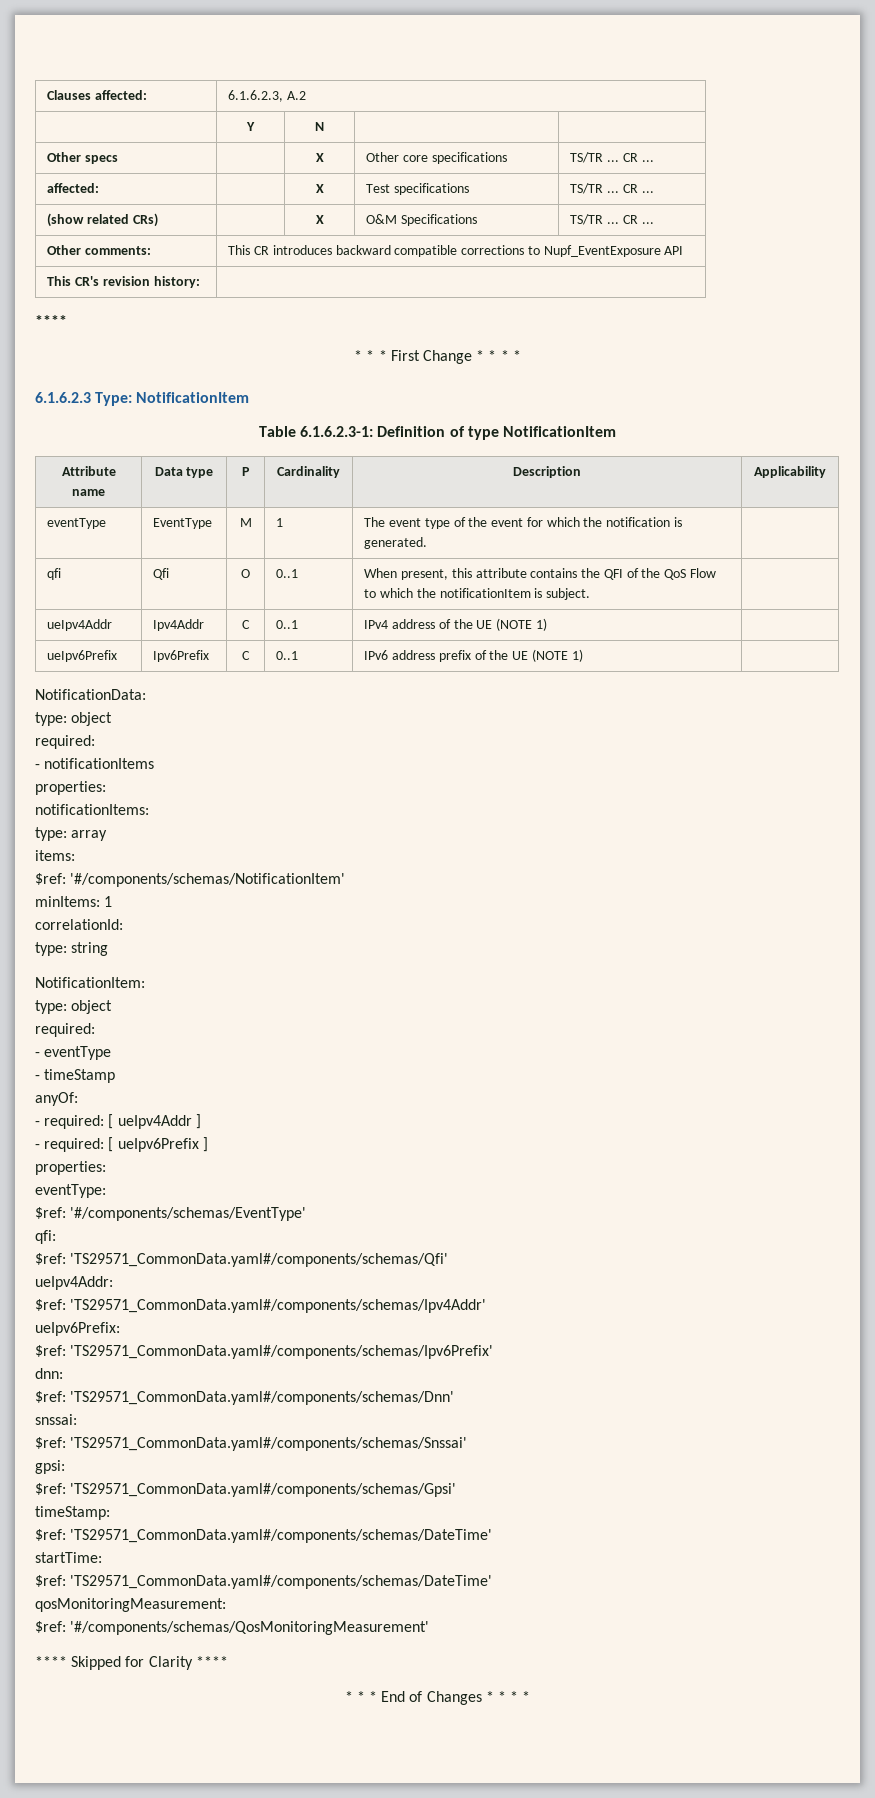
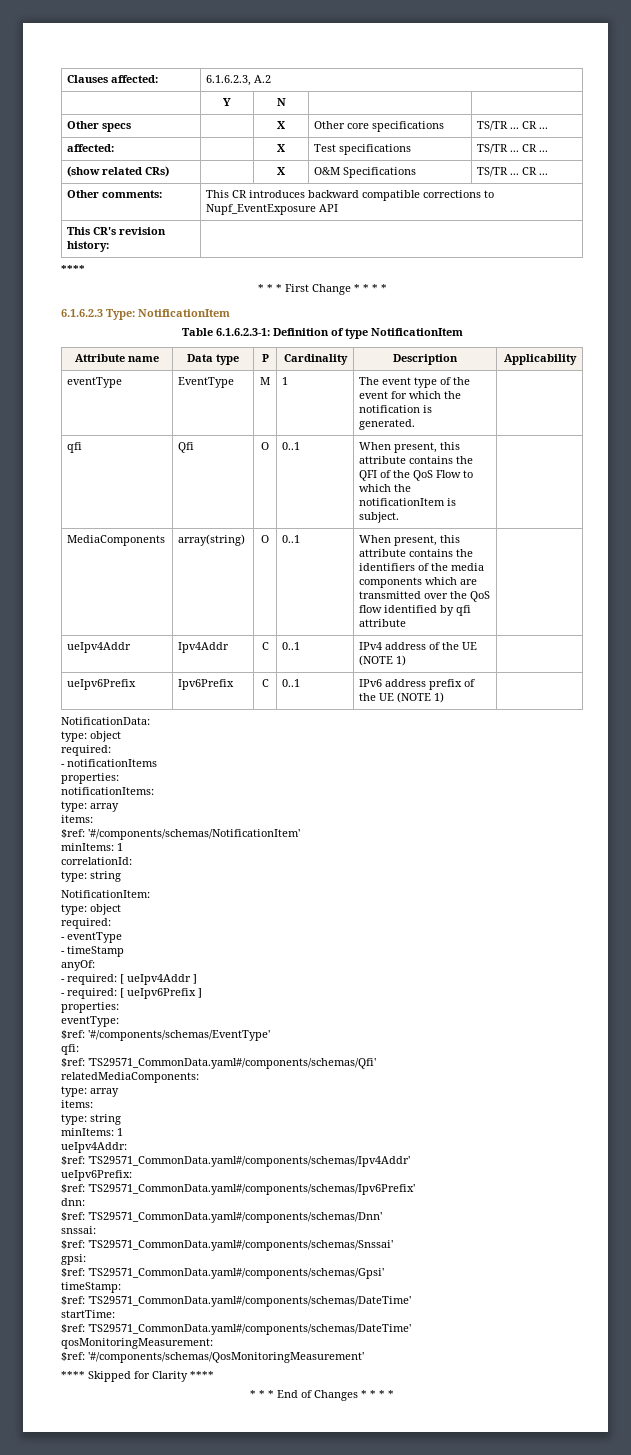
(591, 594) none -> [67,535,166,546] [178,534,246,546] [261,535,269,543] [282,535,301,543] [359,535,461,546] [359,549,474,557] [359,563,485,571] [359,577,478,588] [359,591,491,602] [359,605,472,616] [359,619,407,627] // MediaComponents | array(string) | O | 0..1 | When present, this attribute contains the identifiers of the media components which are transmitted over the QoS flow identified by qfi attribute |
(449, 1260) none -> [61,1072,199,1083] [61,1086,119,1097] [61,1100,93,1108] [61,1114,121,1125] [61,1128,123,1136] // relatedMediaComponents: // type: array // items: // type: string // minItems: 1

